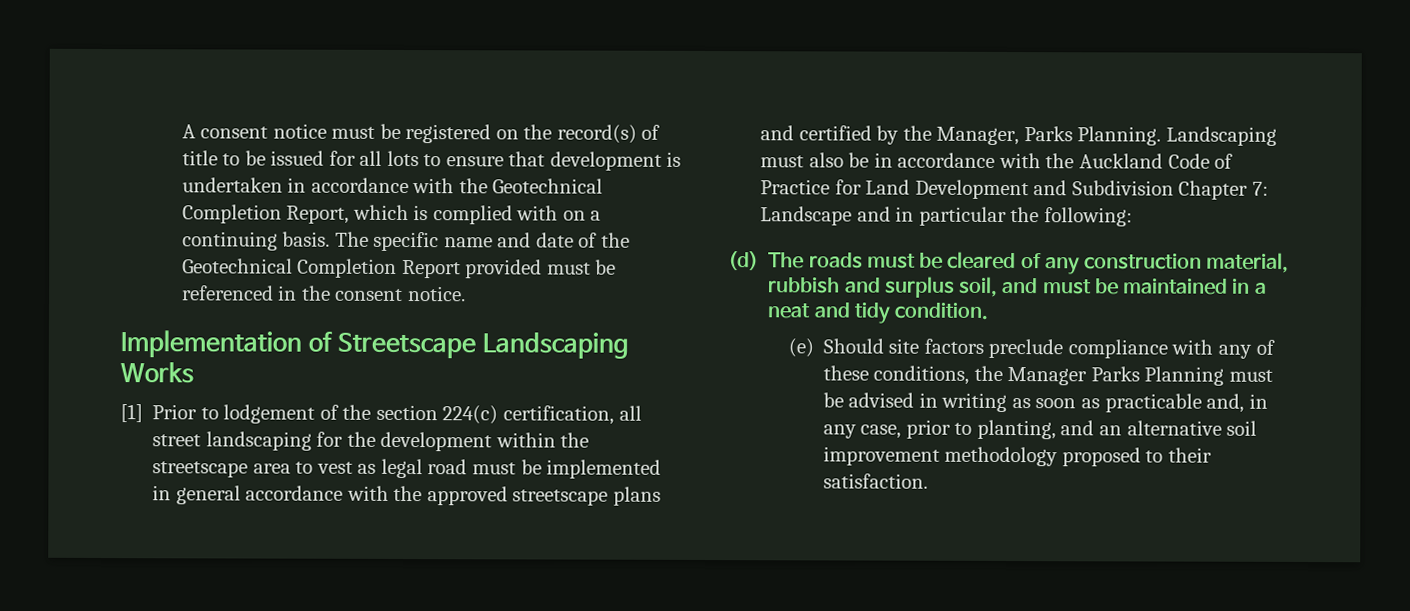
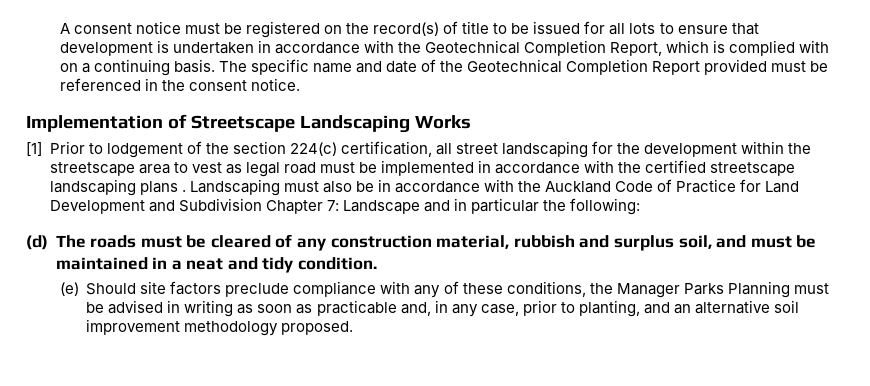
[175,485,661,506] [760,125,1162,146] general accordance with the approved streetscape plans and certified by the Manager, Parks Planning. -> [495,160,796,176] [49,179,186,196] accordance with the certified streetscape landscaping plans .
[1061,447,1212,467] [822,473,928,489] proposed to their satisfaction. -> [281,321,354,335] proposed.

